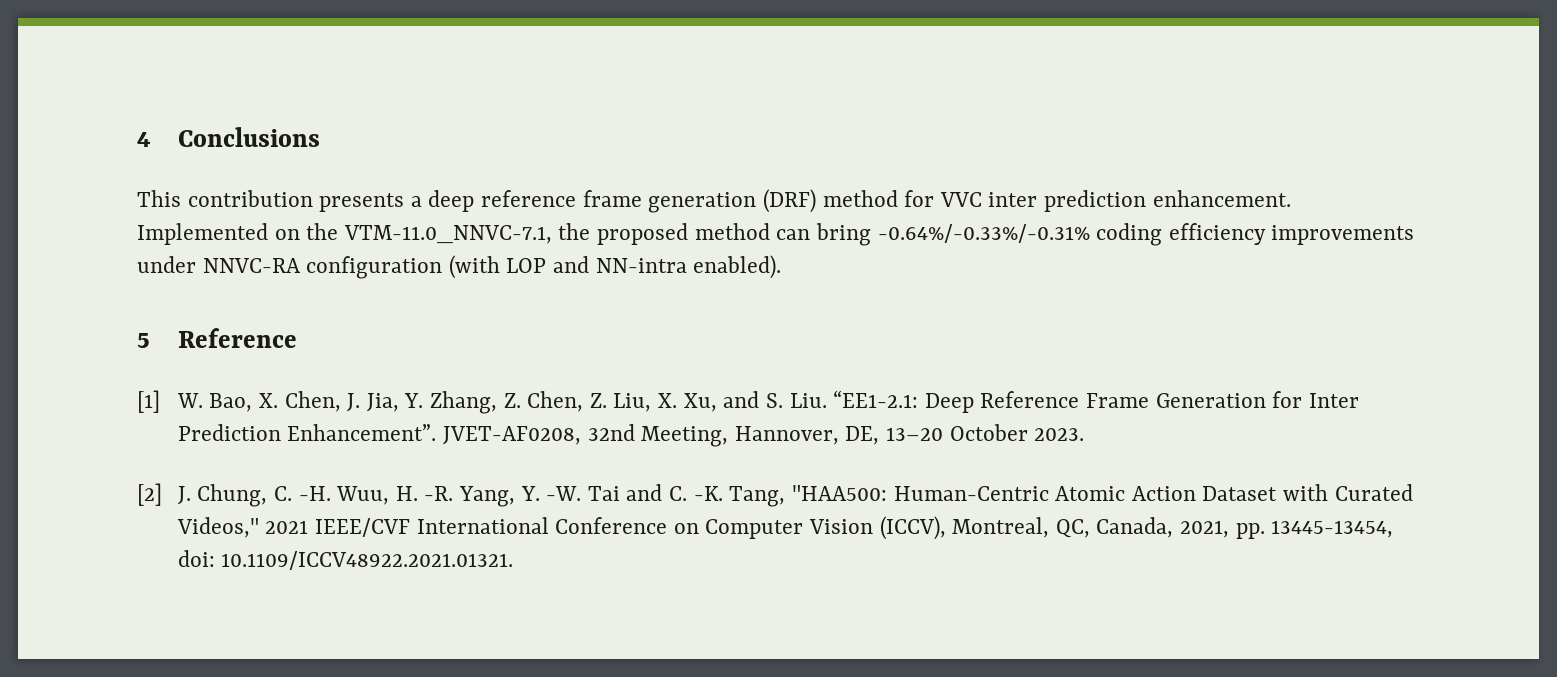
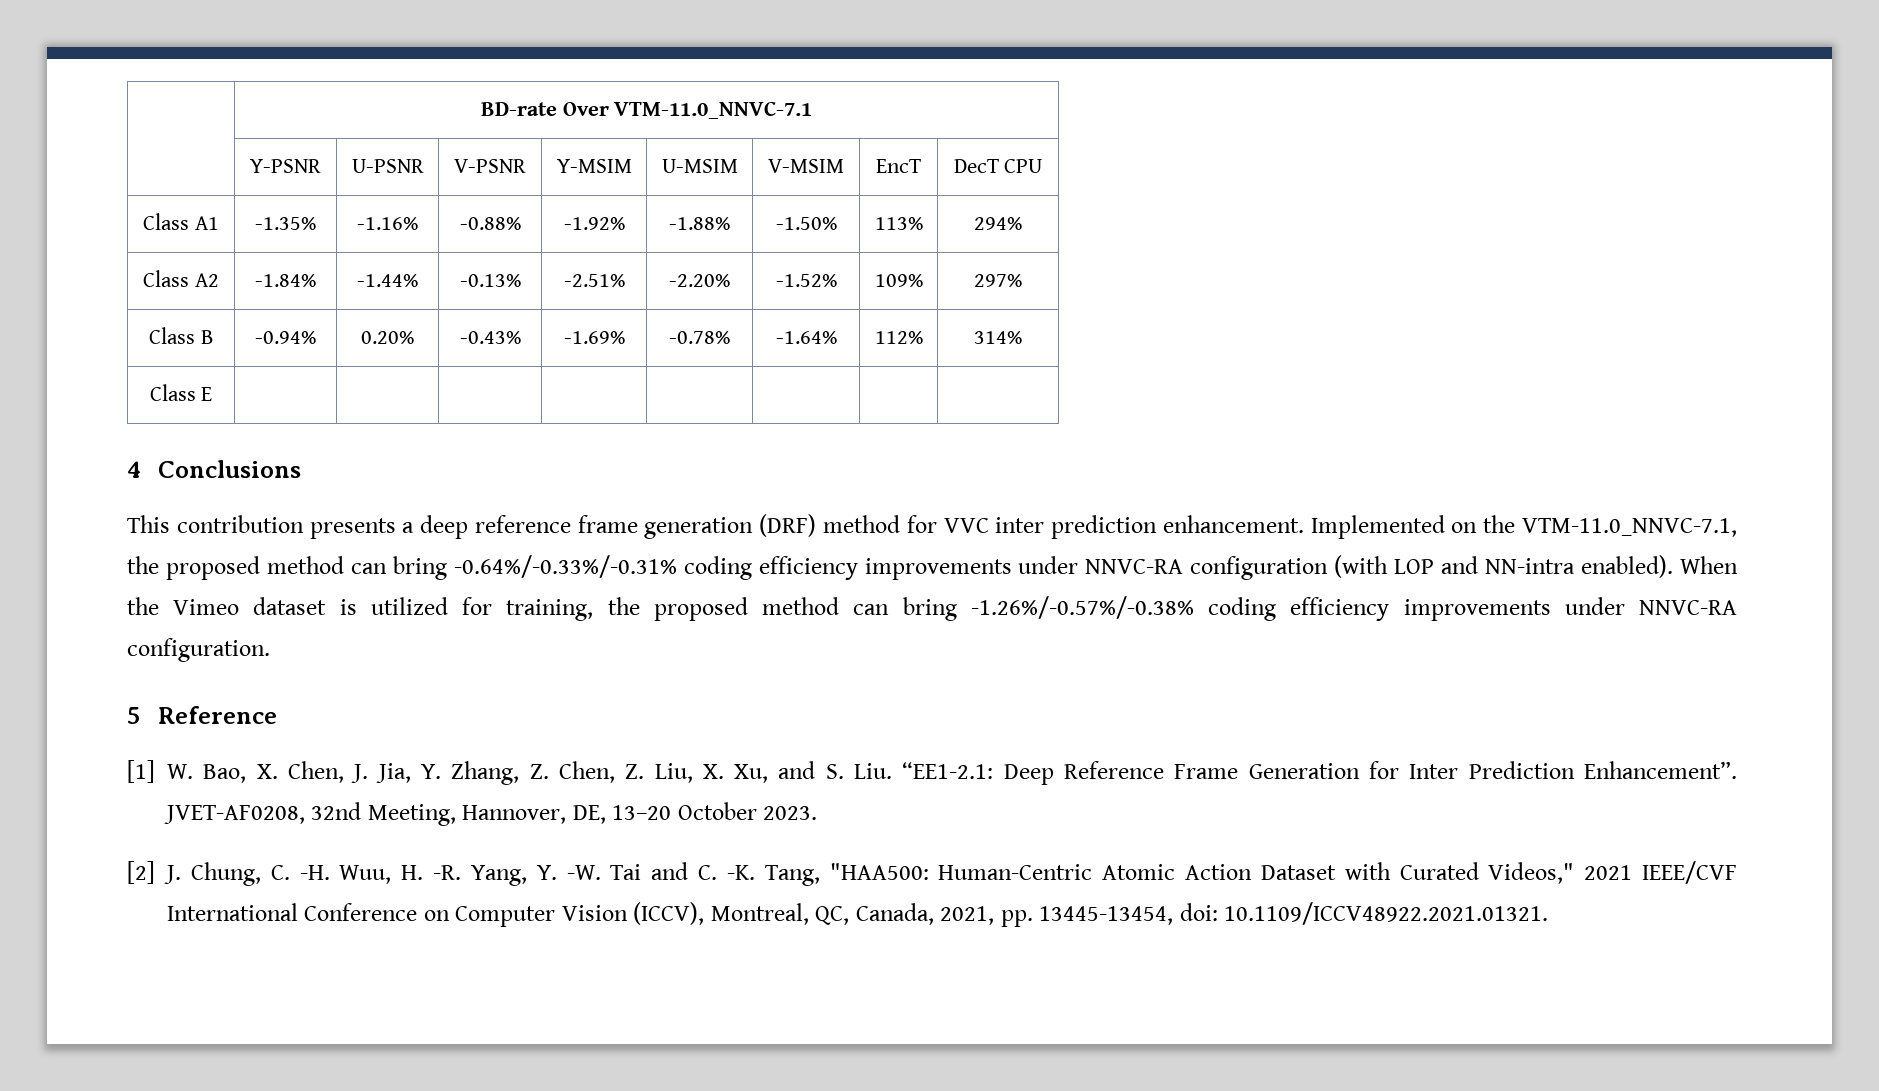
(137, 139) none -> [480,101,813,119] [250,159,321,173] [351,159,424,173] [454,159,526,173] [556,159,632,173] [661,159,738,173] [768,159,844,173] [876,159,921,173] [953,159,1043,173] [143,213,219,230] [255,217,316,230] [357,217,418,230] [459,217,521,230] [563,217,625,230] [669,217,730,230] [775,217,837,230] [874,217,923,230] [974,217,1022,230] [143,270,219,287] [255,274,316,287] [357,274,418,287] [459,274,521,287] [563,274,625,287] [669,274,730,287] [775,274,837,287] [874,274,923,287] [974,274,1022,287] [149,327,213,344] [255,331,316,344] [361,331,414,344] [459,331,521,344] [563,331,625,344] [669,331,730,344] [775,331,837,344] [874,331,923,344] [974,331,1022,344] [149,384,213,401] | BD-rate Over VTM-11.0_NNVC-7.1 // | Y-PSNR | U-PSNR | V-PSNR | Y-MSIM | U-MSIM | V-MSIM | EncT | DecT CPU // Class A1 | -1.35% | -1.16% | -0.88% | -1.92% | -1.88% | -1.50% | 113% | 294% // Class A2 | -1.84% | -1.44% | -0.13% | -2.51% | -2.20% | -1.52% | 109% | 297% // Class B | -0.94% | 0.20% | -0.43% | -1.69% | -0.78% | -1.64% | 112% | 314% // Class E | | | | | | | | //
(782, 267) none -> [1680,556,1738,574] [127,596,1738,621] [127,638,270,662] When the Vimeo dataset is utilized for training, the proposed method can bring -1.26%/-0.57%/-0.38% coding efficiency improvements under NNVC-RA configuration.

